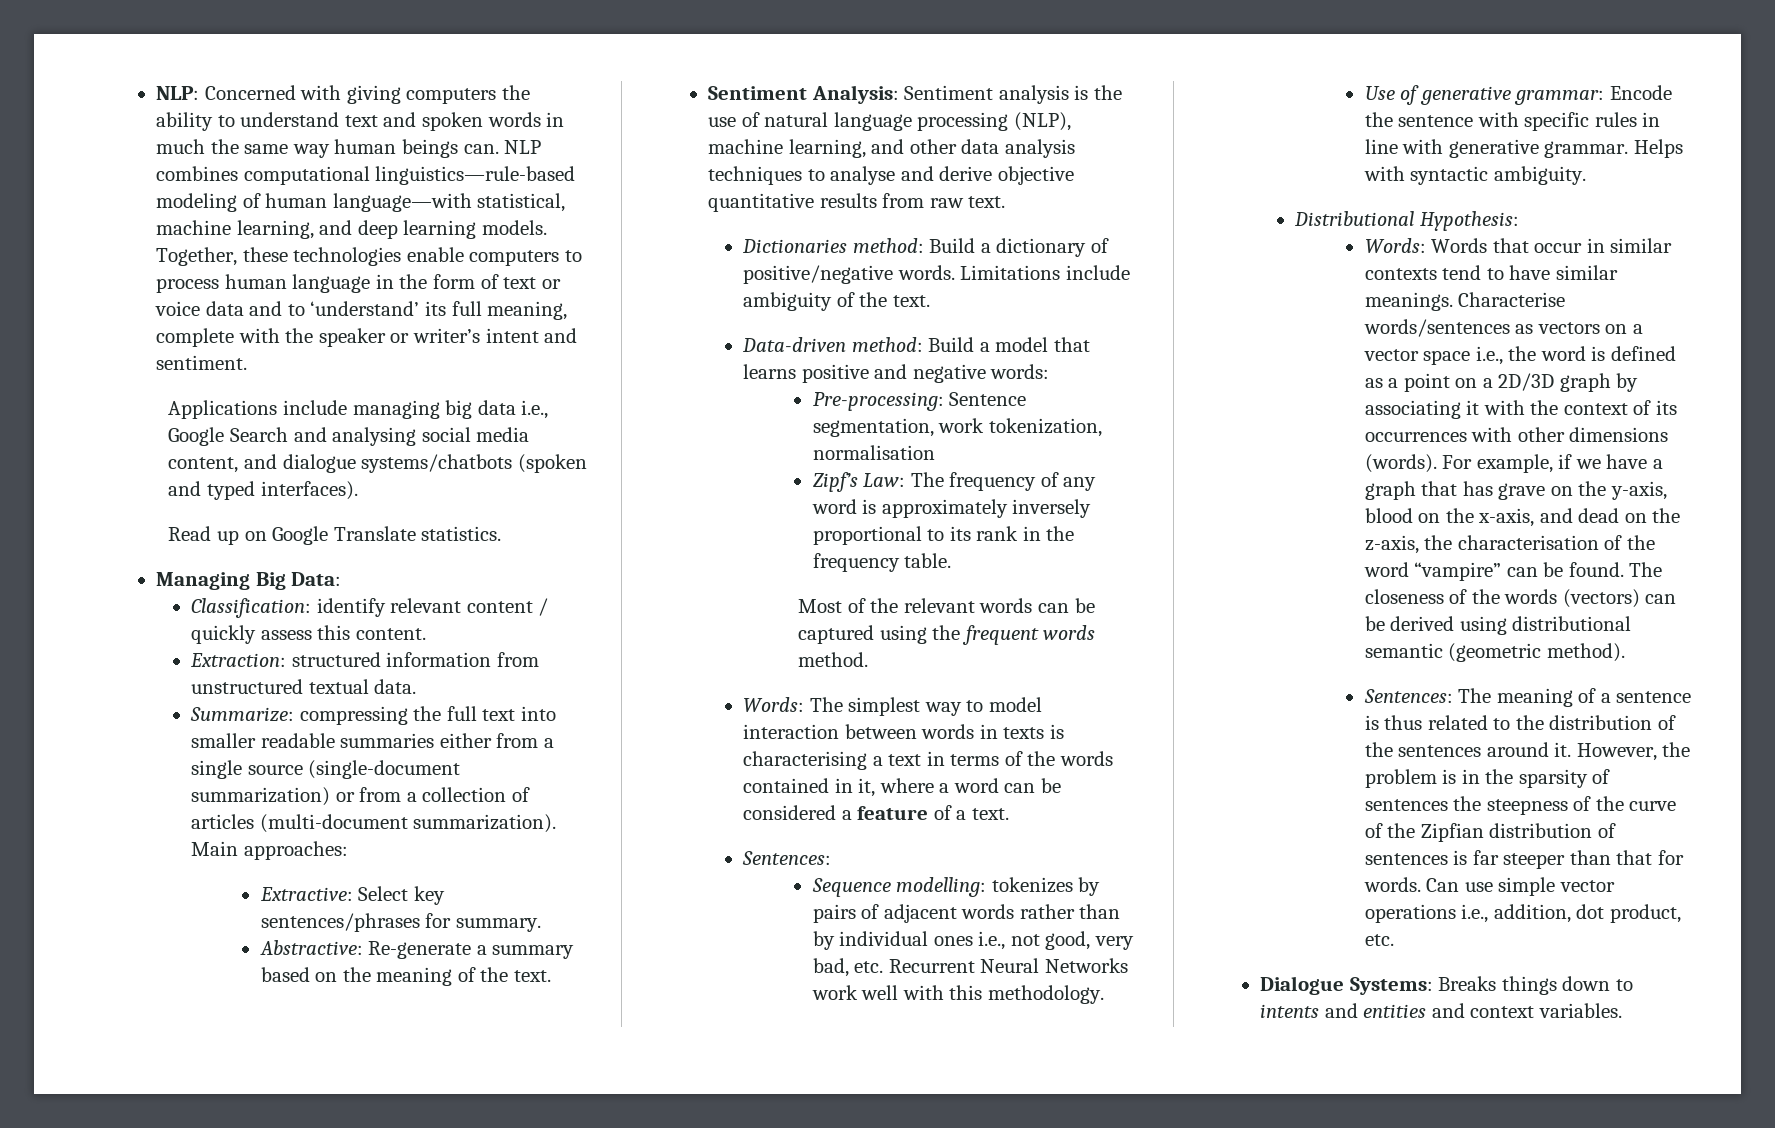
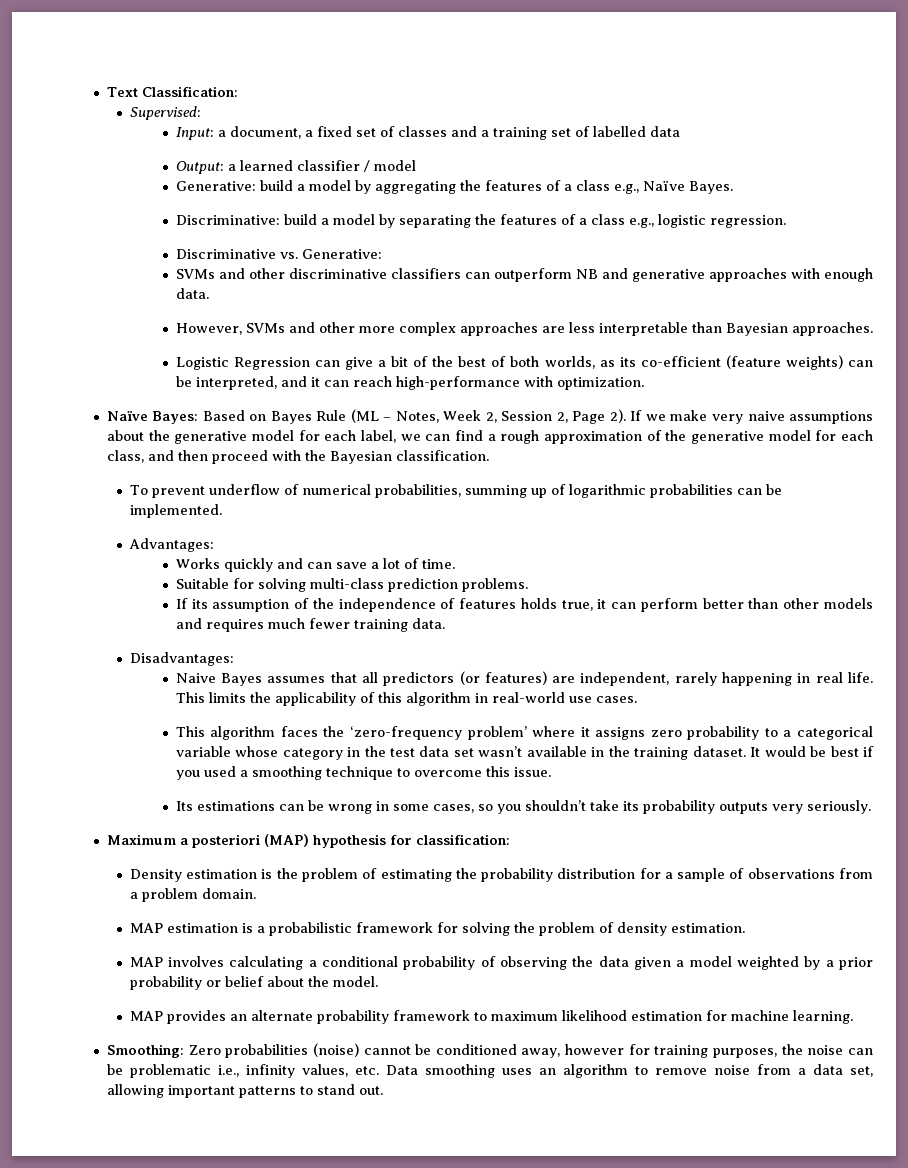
[156,85,530,104] [156,112,565,131] [156,139,542,158] [156,166,576,185] [156,193,566,212] [156,220,547,239] [156,247,582,266] [156,274,561,293] [155,301,568,320] [156,328,578,347] [156,355,248,370] [168,400,549,419] [168,427,530,446] [168,454,587,473] [168,481,358,500] [168,526,502,545] [156,572,342,590] [191,598,549,618] [191,625,426,644] [190,652,539,667] [191,679,417,694] [190,706,556,725] [191,733,554,748] [191,760,461,779] [191,787,530,806] [191,814,557,833] [191,841,348,860] [259,886,445,905] [260,913,541,932] [259,940,575,959] [260,967,551,986] [708,85,1122,104] [708,112,1071,131] [708,139,1075,158] [708,166,1074,185] [708,193,1006,212] [742,238,1109,257] [743,265,1130,284] [743,292,930,311] [742,337,1090,352] [743,364,1050,383] [812,392,1027,411] [812,418,1102,437] [812,445,935,460] [812,472,1097,492] [811,499,1092,518] [812,526,1075,545] [812,553,952,572] [798,598,1095,613] [798,625,1096,645] [798,652,869,667] [743,697,1042,716] [743,724,1064,739] [743,751,1113,770] [743,778,1061,797] [743,805,1009,820] [742,851,832,865] [811,877,1101,897] [812,904,1121,923] [812,931,1134,950] [812,958,1128,977] [811,985,1104,1004] [1364,85,1672,105] [1364,112,1661,131] [1364,139,1683,158] [1363,166,1586,185] [1294,211,1519,231] [1364,238,1673,253] [1364,265,1618,280] [1364,292,1566,311] [1363,319,1643,337] [1363,346,1676,365] [1364,373,1639,392] [1364,400,1677,419] [1364,427,1669,442] [1364,454,1663,473] [1364,481,1667,500] [1364,508,1681,527] [1364,535,1655,554] [1363,562,1663,581] [1364,589,1677,608] [1364,616,1632,635] [1364,643,1625,662] [1363,688,1692,707] [1364,715,1676,730] [1364,742,1691,761] [1364,769,1611,788] [1364,796,1677,815] [1364,823,1616,842] [1364,850,1684,869] [1363,877,1615,896] [1364,904,1681,923] [1364,934,1394,946] [1260,976,1633,995] [1260,1003,1622,1018] NLP: Concerned with giving computers the ability to understand text and spoken words in much the same way human beings can. NLP combines computational linguistics—rule-based modeling of human language—with statistical, machine learning, and deep learning models. Together, these technologies enable computers to process human language in the form of text or voice data and to ‘understand’ its full meaning, complete with the speaker or writer’s intent and sentiment. // Applications include managing big data i.e., Google Search and analysing social media content, and dialogue systems/chatbots (spoken and typed interfaces). // Read up on Google Translate statistics. // Managing Big Data: // Classification: identify relevant content / quickly assess this content. // Extraction: structured information from unstructured textual data. // Summarize: compressing the full text into smaller readable summaries either from a single source (single-document summarization) or from a collection of articles (multi-document summarization). Main approaches: // Extractive: Select key sentences/phrases for summary. // Abstractive: Re-generate a summary based on the meaning of the text. // Sentiment Analysis: Sentiment analysis is the use of natural language processing (NLP), machine learning, and other data analysis techniques to analyse and derive objective quantitative results from raw text. // Dictionaries method: Build a dictionary of positive/negative words. Limitations include ambiguity of the text. // Data-driven method: Build a model that learns positive and negative words: // Pre-processing: Sentence segmentation, work tokenization, normalisation // Zipf’s Law: The frequency of any word is approximately inversely proportional to its rank in the frequency table. // Most of the relevant words can be captured using the frequent words method. // Words: The simplest way to model interaction between words in texts is characterising a text in terms of the words contained in it, where a word can be considered a feature of a text. // Sentences: // Sequence modelling: tokenizes by pairs of adjacent words rather than by individual ones i.e., not good, very bad, etc. Recurrent Neural Networks work well with this methodology. // Use of generative grammar: Encode the sentence with specific rules in line with generative grammar. Helps with syntactic ambiguity. // Distributional Hypothesis: // Words: Words that occur in similar contexts tend to have similar meanings. Characterise words/sentences as vectors on a vector space i.e., the word is defined as a point on a 2D/3D graph by associating it with the context of its occurrences with other dimensions (words). For example, if we have a graph that has grave on the y-axis, blood on the x-axis, and dead on the z-axis, the characterisation of the word “vampire” can be found. The closeness of the words (vectors) can be derived using distributional semantic (geometric method). // Sentences: The meaning of a sentence is thus related to the distribution of the sentences around it. However, the problem is in the sparsity of sentences the steepness of the curve of the Zipfian distribution of sentences is far steeper than that for words. Can use simple vector operations i.e., addition, dot product, etc. // Dialogue Systems: Breaks things down to intents and entities and context variables. -> [106,86,238,97] [129,106,201,120] [175,126,680,140] [175,160,416,174] [175,180,733,194] [175,214,786,228] [175,249,382,259] [175,268,873,282] [175,288,209,299] [175,322,873,336] [175,355,873,370] [175,376,644,390] [106,409,874,424] [106,430,873,444] [106,450,489,464] [129,484,782,498] [129,504,222,518] [128,538,214,552] [175,558,455,572] [175,578,528,592] [175,598,873,612] [175,618,445,632] [129,652,234,666] [175,671,873,686] [175,692,637,706] [175,726,874,740] [175,746,874,760] [175,766,551,780] [175,800,871,814] [106,834,510,848] [129,868,874,882] [129,888,256,902] [129,922,745,936] [129,956,873,970] [129,976,378,990] [129,1010,853,1024] [106,1043,874,1058] [106,1064,873,1078] [106,1084,383,1098] Text Classification: // Supervised: // Input: a document, a fixed set of classes and a training set of labelled data // Output: a learned classifier / model // Generative: build a model by aggregating the features of a class e.g., Naïve Bayes. // Discriminative: build a model by separating the features of a class e.g., logistic regression. // Discriminative vs. Generative: // SVMs and other discriminative classifiers can outperform NB and generative approaches with enough data. // However, SVMs and other more complex approaches are less interpretable than Bayesian approaches. // Logistic Regression can give a bit of the best of both worlds, as its co-efficient (feature weights) can be interpreted, and it can reach high-performance with optimization. // Naïve Bayes: Based on Bayes Rule (ML – Notes, Week 2, Session 2, Page 2). If we make very naive assumptions about the generative model for each label, we can find a rough approximation of the generative model for each class, and then proceed with the Bayesian classification. // To prevent underflow of numerical probabilities, summing up of logarithmic probabilities can be implemented. // Advantages: // Works quickly and can save a lot of time. // Suitable for solving multi-class prediction problems. // If its assumption of the independence of features holds true, it can perform better than other models and requires much fewer training data. // Disadvantages: // Naive Bayes assumes that all predictors (or features) are independent, rarely happening in real life. This limits the applicability of this algorithm in real-world use cases. // This algorithm faces the ‘zero-frequency problem’ where it assigns zero probability to a categorical variable whose category in the test data set wasn’t available in the training dataset. It would be best if you used a smoothing technique to overcome this issue. // Its estimations can be wrong in some cases, so you shouldn’t take its probability outputs very seriously. // Maximum a posteriori (MAP) hypothesis for classification: // Density estimation is the problem of estimating the probability distribution for a sample of observations from a problem domain. // MAP estimation is a probabilistic framework for solving the problem of density estimation. // MAP involves calculating a conditional probability of observing the data given a model weighted by a prior probability or belief about the model. // MAP provides an alternate probability framework to maximum likelihood estimation for machine learning. // Smoothing: Zero probabilities (noise) cannot be conditioned away, however for training purposes, the noise can be problematic i.e., infinity values, etc. Data smoothing uses an algorithm to remove noise from a data set, allowing important patterns to stand out.

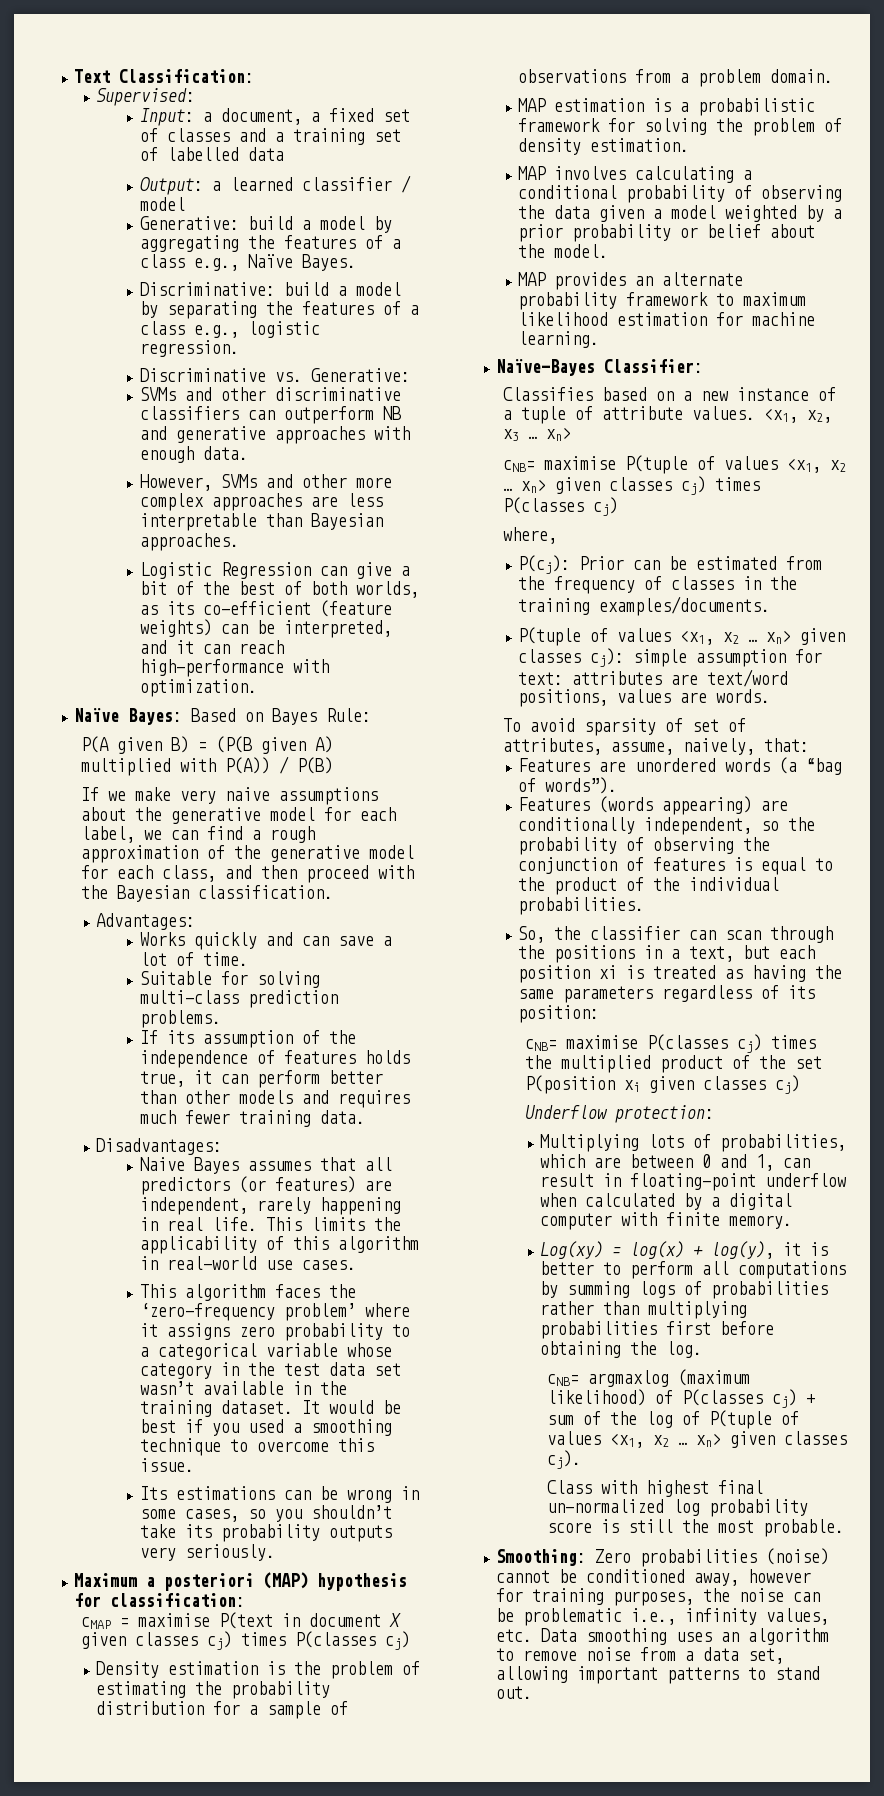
[316,409,626,424] Rule (ML – Notes, Week 2, Session 2, Page 2). -> [326,708,372,722] [80,736,333,754] [80,756,333,776] Rule: // P(A given B) = (P(B given A) multiplied with P(A)) / P(B) //
[129,484,782,498] [129,504,222,518] // To prevent underflow of numerical probabilities, summing up of logarithmic probabilities can be implemented. -> (333, 892) none
(510, 839) none -> [80,1612,401,1629] [80,1631,410,1650] // cMAP = maximise P(text in document X given classes cj) times P(classes cj)
(853, 1017) none -> [496,359,704,376] [502,387,836,401] [502,406,832,424] [502,427,571,441] [502,455,846,474] [502,476,760,495] [502,497,618,516] [502,527,557,544] [518,555,823,574] [518,576,798,594] [518,596,771,616] [518,627,846,646] [518,648,823,667] [518,669,789,687] [518,689,771,707] [502,718,746,736] [502,738,809,755] [518,757,843,775] [518,777,618,794] [518,796,789,815] [518,817,816,835] [518,837,771,855] [518,857,834,875] [518,877,780,895] [518,897,645,915] [518,926,834,943] [518,945,816,963] [518,965,843,983] [518,985,816,1003] [518,1005,600,1023] [524,1034,816,1053] [524,1055,822,1073] [524,1075,800,1094] [524,1105,714,1123] [540,1134,847,1152] [540,1154,811,1171] [540,1173,847,1191] [540,1193,793,1210] [540,1212,793,1230] [540,1241,829,1259] [540,1261,847,1279] [540,1281,829,1299] [540,1301,748,1319] [540,1321,775,1339] [540,1341,703,1358] [546,1369,750,1387] [546,1389,815,1408] [546,1410,799,1429] [546,1431,847,1448] [546,1450,581,1469] [546,1480,763,1497] [546,1499,808,1517] [546,1519,844,1537] // Naïve-Bayes Classifier: // Classifies based on a new instance of a tuple of attribute values. <x1, x2, x3 … xn> // cNB= maximise P(tuple of values <x1, x2 … xn> given classes cj) times P(classes cj) // where, // P(cj): Prior can be estimated from the frequency of classes in the training examples/documents. // P(tuple of values <x1, x2 … xn> given classes cj): simple assumption for text: attributes are text/word positions, values are words. // To avoid sparsity of set of attributes, assume, naively, that: // Features are unordered words (a “bag of words”). // Features (words appearing) are conditionally independent, so the probability of observing the conjunction of features is equal to the product of the individual probabilities. // So, the classifier can scan through the positions in a text, but each position xi is treated as having the same parameters regardless of its position: // cNB= maximise P(classes cj) times the multiplied product of the set P(position xi given classes cj) // Underflow protection: // Multiplying lots of probabilities, which are between 0 and 1, can result in floating-point underflow when calculated by a digital computer with finite memory. // Log(xy) = log(x) + log(y), it is better to perform all computations by summing logs of probabilities rather than multiplying probabilities first before obtaining the log. // cNB= argmaxlog (maximum likelihood) of P(classes cj) + sum of the log of P(tuple of values <x1, x2 … xn> given classes cj). // Class with highest final un-normalized log probability score is still the most probable.

